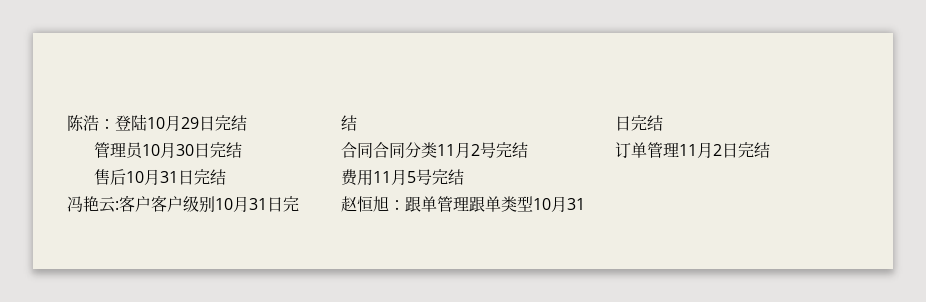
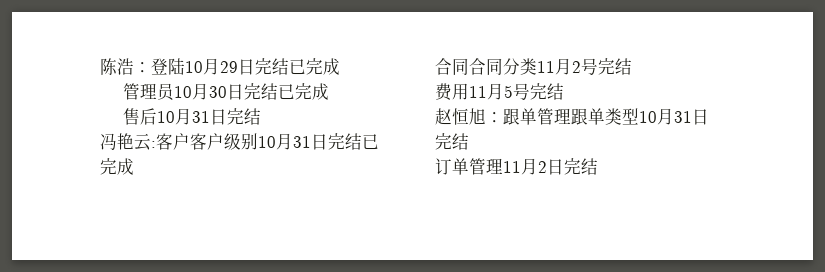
(247, 123) none -> [289,58,340,75] 已完成
(242, 150) none -> [277,83,329,100] 已完成
(357, 123) none -> [362,134,379,150] [100,158,134,175] 已完成

